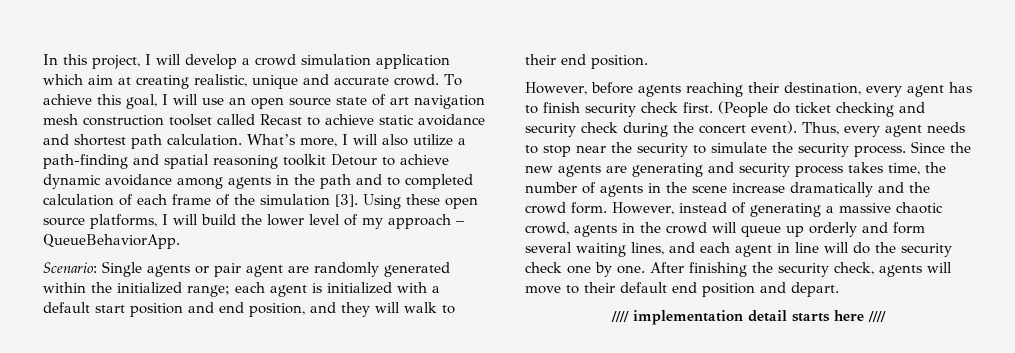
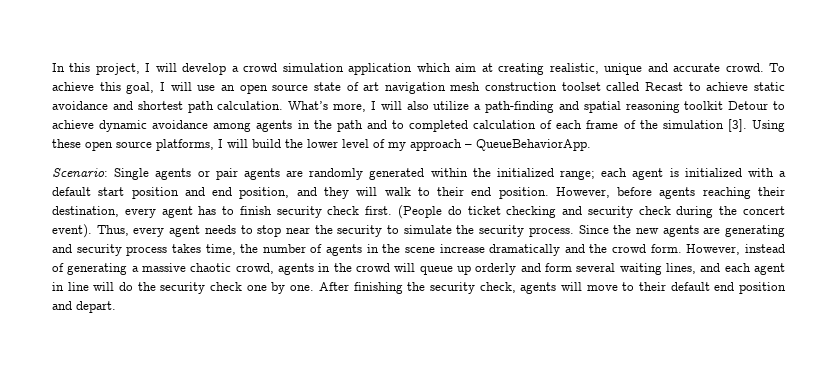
[246,265,283,277] agent -> [243,168,280,180] agents
(648, 62) // -> (549, 193) none
[611,310,886,325] // //// implementation detail starts here //// -> (116, 307) none

